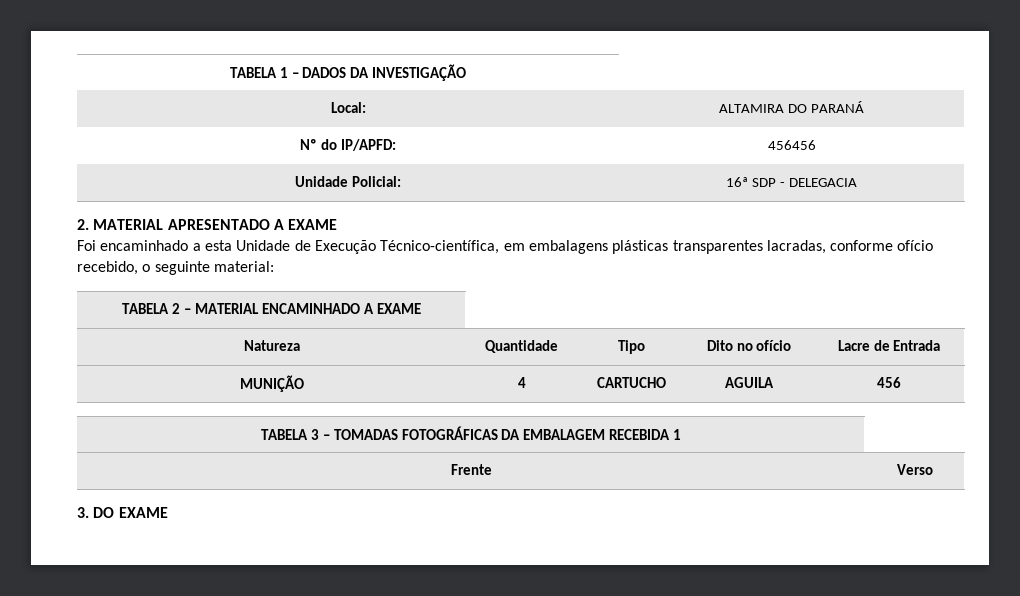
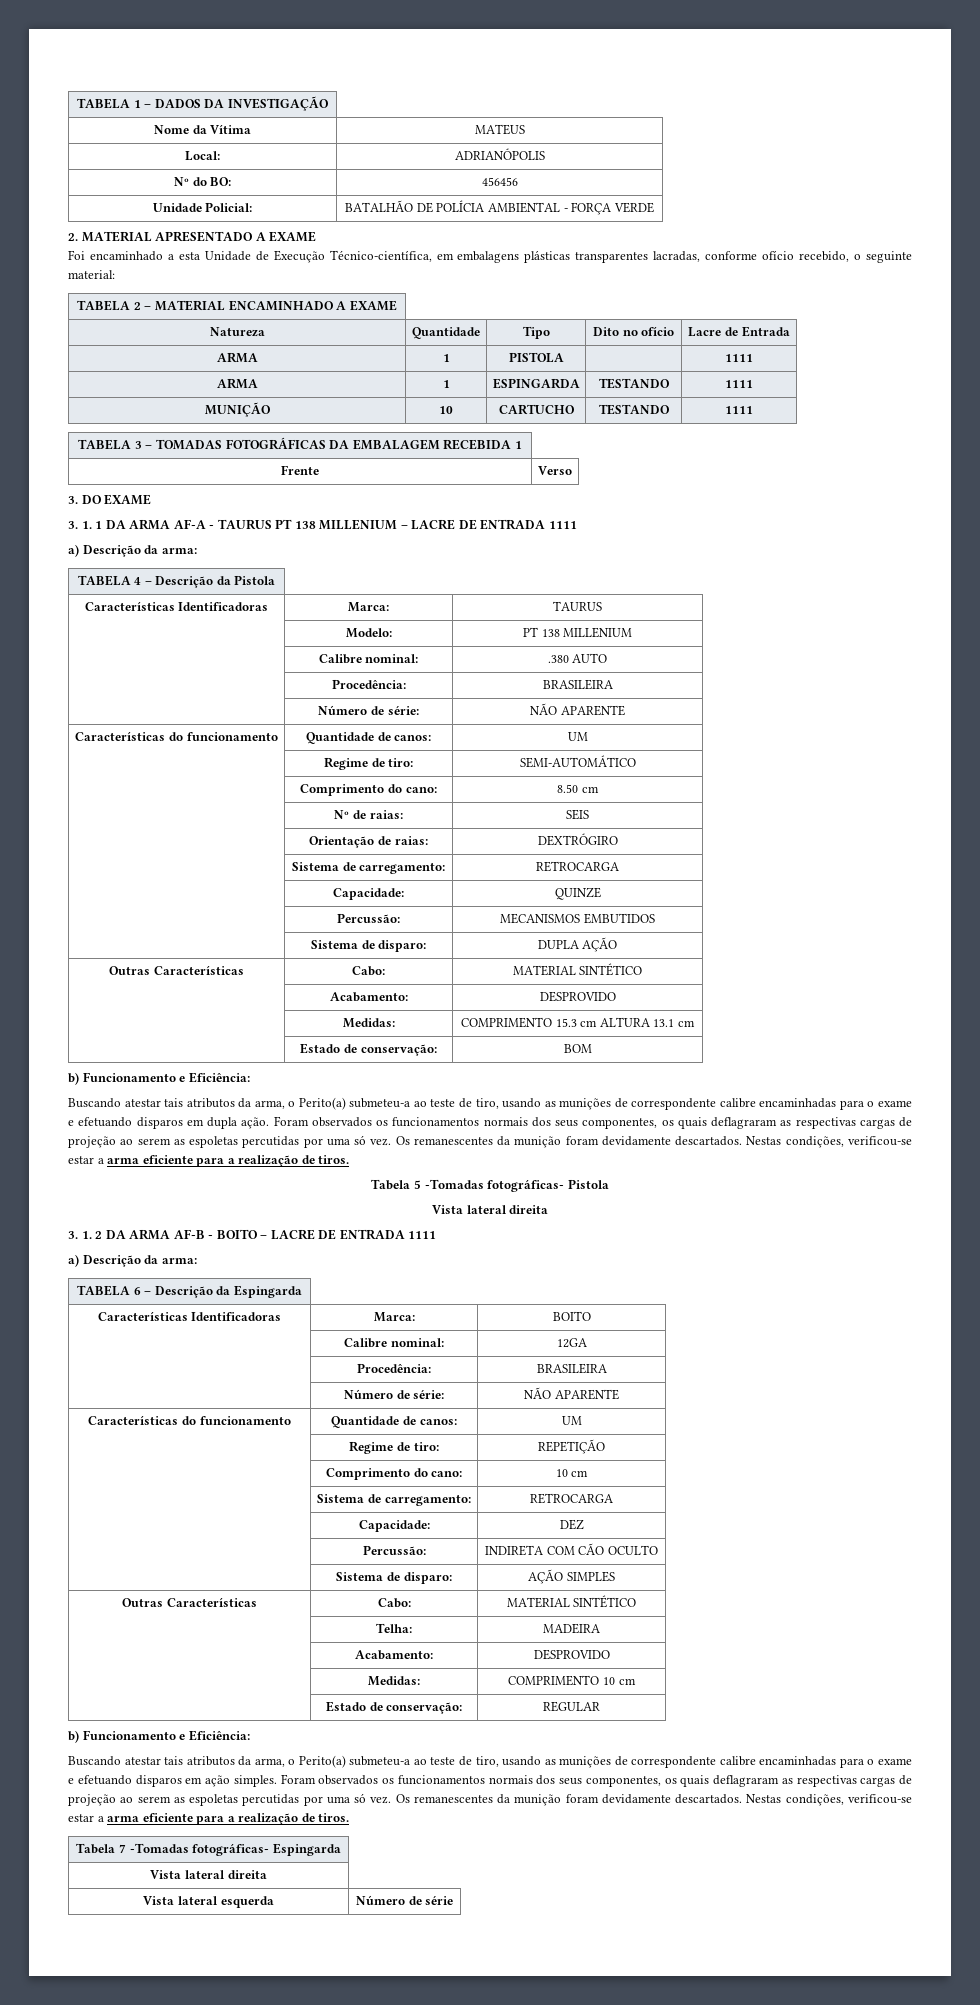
[330,102,366,113] [719,101,864,113] Local: | ALTAMIRA DO PARANÁ -> [153,124,252,134] [474,124,525,135] [185,151,220,161] [454,148,545,160] Nome da Vítima | MATEUS // Local: | ADRIANÓPOLIS
[340,139,396,151] IP/APFD: -> [210,177,232,186] BO:
[726,177,857,187] 16ª SDP - DELEGACIA -> [345,200,654,215] BATALHÃO DE POLÍCIA AMBIENTAL - FORÇA VERDE
(941, 345) none -> [216,352,258,363] [442,354,450,362] [508,352,564,363] [725,354,753,362] [216,378,258,389] [442,380,450,388] [492,378,580,389] [598,378,670,389] [725,380,753,388] // ARMA | 1 | PISTOLA | | 1111 // ARMA | 1 | ESPINGARDA | TESTANDO | 1111
[517,377,526,388] 4 -> [439,406,453,414] 10
[725,377,774,388] [877,377,901,388] AGUILA | 456 -> [598,404,670,415] [725,406,753,414] TESTANDO | 1111
(168, 512) none -> [68,519,577,530] [68,544,197,557] [77,575,276,588] [84,601,269,611] [348,602,389,612] [553,601,602,611] [345,628,392,638] [522,627,633,638] [318,654,419,664] [547,653,608,663] [331,679,406,689] [542,679,613,690] [318,705,419,715] [530,703,625,716] [75,731,278,741] [305,732,432,744] [567,732,588,741] [323,757,414,770] [519,755,636,768] [300,784,437,796] [557,784,599,793] [334,810,403,819] [566,809,589,820] [309,836,428,848] [537,833,618,846] [291,862,446,874] [536,861,619,872] [333,888,404,900] [554,887,601,900] [337,913,400,923] [500,913,655,924] [310,940,427,952] [537,937,618,952] [109,965,244,975] [352,966,385,976] [512,963,643,976] [329,992,408,1002] [539,991,616,1002] [342,1018,395,1028] [461,1017,695,1028] [300,1043,437,1056] [563,1044,592,1053] [68,1072,250,1085] [68,1097,912,1110] [68,1116,912,1129] [68,1135,912,1148] [68,1155,350,1167] [371,1179,609,1192] [431,1205,549,1214] [68,1229,437,1240] [68,1254,197,1267] [77,1285,302,1298] [97,1311,282,1321] [373,1312,415,1322] [552,1311,591,1321] [344,1338,444,1348] [556,1338,587,1348] [357,1363,431,1373] [536,1363,607,1374] [343,1389,445,1399] [524,1387,619,1400] [88,1415,291,1425] [331,1416,457,1428] [561,1416,582,1425] [349,1441,439,1454] [538,1439,605,1454] [325,1468,463,1480] [555,1469,589,1477] [317,1494,471,1506] [530,1493,613,1504] [358,1520,430,1532] [559,1519,584,1530] [362,1545,426,1555] [485,1543,658,1556] [336,1572,452,1584] [528,1569,615,1584] [122,1597,257,1607] [377,1598,411,1608] [506,1595,637,1608] [376,1623,412,1633] [543,1623,600,1634] [355,1650,433,1660] [533,1649,610,1660] [368,1676,420,1686] [508,1675,636,1686] [325,1701,463,1714] [543,1701,600,1712] [68,1730,250,1743] [68,1755,912,1768] [68,1774,912,1787] [68,1793,912,1806] [68,1813,350,1825] [76,1843,341,1856] [150,1870,267,1879] [143,1896,274,1908] [355,1895,454,1905] // 3. 1. 1 DA ARMA AF-A - TAURUS PT 138 MILLENIUM – LACRE DE ENTRADA 1111 // a) Descrição da arma: // TABELA 4 – Descrição da Pistola // Características Identificadoras | Marca: | TAURUS // | Modelo: | PT 138 MILLENIUM // | Calibre nominal: | .380 AUTO // | Procedência: | BRASILEIRA // | Número de série: | NÃO APARENTE // Características do funcionamento | Quantidade de canos: | UM // | Regime de tiro: | SEMI-AUTOMÁTICO // | Comprimento do cano: | 8.50 cm // | Nº de raias: | SEIS // | Orientação de raias: | DEXTRÓGIRO // | Sistema de carregamento: | RETROCARGA // | Capacidade: | QUINZE // | Percussão: | MECANISMOS EMBUTIDOS // | Sistema de disparo: | DUPLA AÇÃO // Outras Características | Cabo: | MATERIAL SINTÉTICO // | Acabamento: | DESPROVIDO // | Medidas: | COMPRIMENTO 15.3 cm ALTURA 13.1 cm // | Estado de conservação: | BOM // b) Funcionamento e Eficiência: // Buscando atestar tais atributos da arma, o Perito(a) submeteu-a ao teste de tiro, usando as munições de correspondente calibre encaminhadas para o exame e efetuando disparos em dupla ação. Foram observados os funcionamentos normais dos seus componentes, os quais deflagraram as respectivas cargas de projeção ao serem as espoletas percutidas por uma só vez. Os remanescentes da munição foram devidamente descartados. Nestas condições, verificou-se estar a arma eficiente para a realização de tiros. // Tabela 5 -Tomadas fotográficas- Pistola // Vista lateral direita // 3. 1. 2 DA ARMA AF-B - BOITO – LACRE DE ENTRADA 1111 // a) Descrição da arma: // TABELA 6 – Descrição da Espingarda // Características Identificadoras | Marca: | BOITO // | Calibre nominal: | 12GA // | Procedência: | BRASILEIRA // | Número de série: | NÃO APARENTE // Características do funcionamento | Quantidade de canos: | UM // | Regime de tiro: | REPETIÇÃO // | Comprimento do cano: | 10 cm // | Sistema de carregamento: | RETROCARGA // | Capacidade: | DEZ // | Percussão: | INDIRETA COM CÃO OCULTO // | Sistema de disparo: | AÇÃO SIMPLES // Outras Características | Cabo: | MATERIAL SINTÉTICO // | Telha: | MADEIRA // | Acabamento: | DESPROVIDO // | Medidas: | COMPRIMENTO 10 cm // | Estado de conservação: | REGULAR // b) Funcionamento e Eficiência: // Buscando atestar tais atributos da arma, o Perito(a) submeteu-a ao teste de tiro, usando as munições de correspondente calibre encaminhadas para o exame e efetuando disparos em ação simples. Foram observados os funcionamentos normais dos seus componentes, os quais deflagraram as respectivas cargas de projeção ao serem as espoletas percutidas por uma só vez. Os remanescentes da munição foram devidamente descartados. Nestas condições, verificou-se estar a arma eficiente para a realização de tiros. // Tabela 7 -Tomadas fotográficas- Espingarda // Vista lateral direita // Vista lateral esquerda | Número de série

